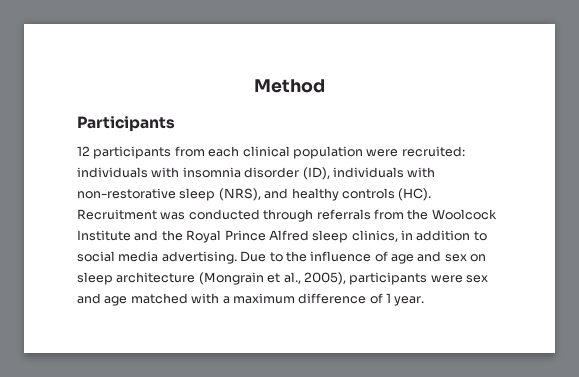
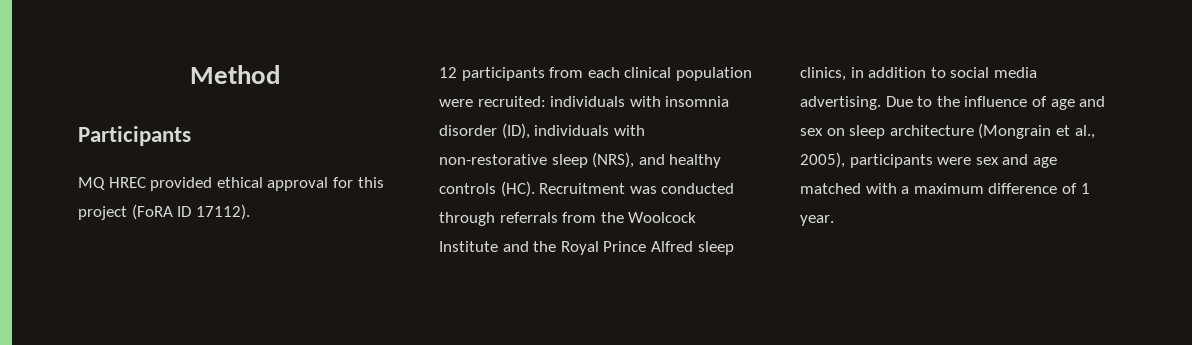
(175, 124) none -> [78,177,384,191] [78,204,250,220] // MQ HREC provided ethical approval for this project (FoRA ID 17112).

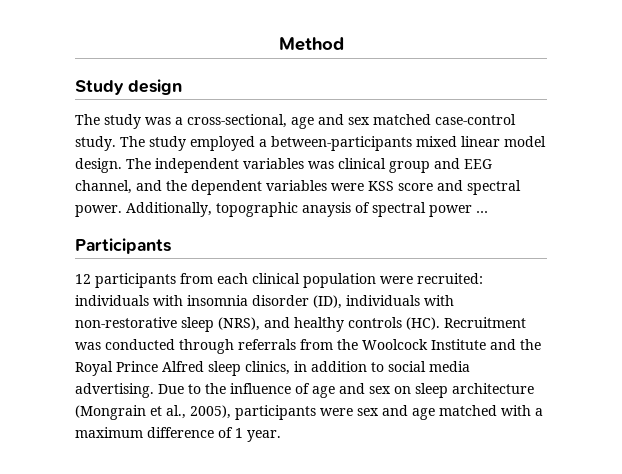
[78,126,191,146] [78,177,384,191] [78,204,250,220] Participants // MQ HREC provided ethical approval for this project (FoRA ID 17112). -> [75,79,182,95] [75,114,516,129] [75,136,546,151] [75,158,492,173] [75,180,521,195] [75,202,488,217] [75,238,171,254] Study design // The study was a cross-sectional, age and sex matched case-control study. The study employed a between-participants mixed linear model design. The independent variables was clinical group and EEG channel, and the dependent variables were KSS score and spectral power. Additionally, topographic anaysis of spectral power … // Participants

